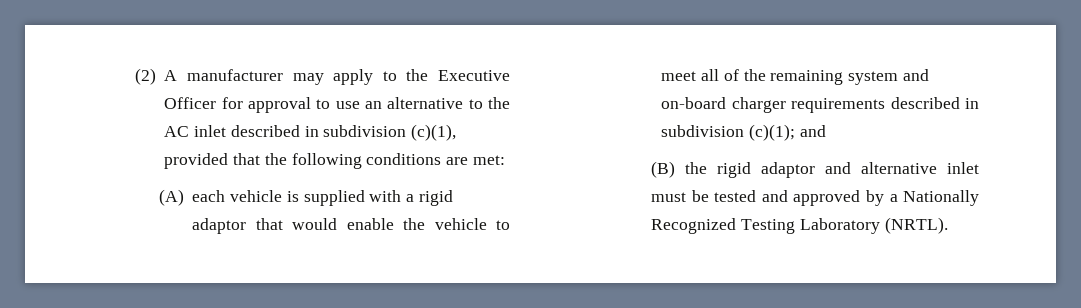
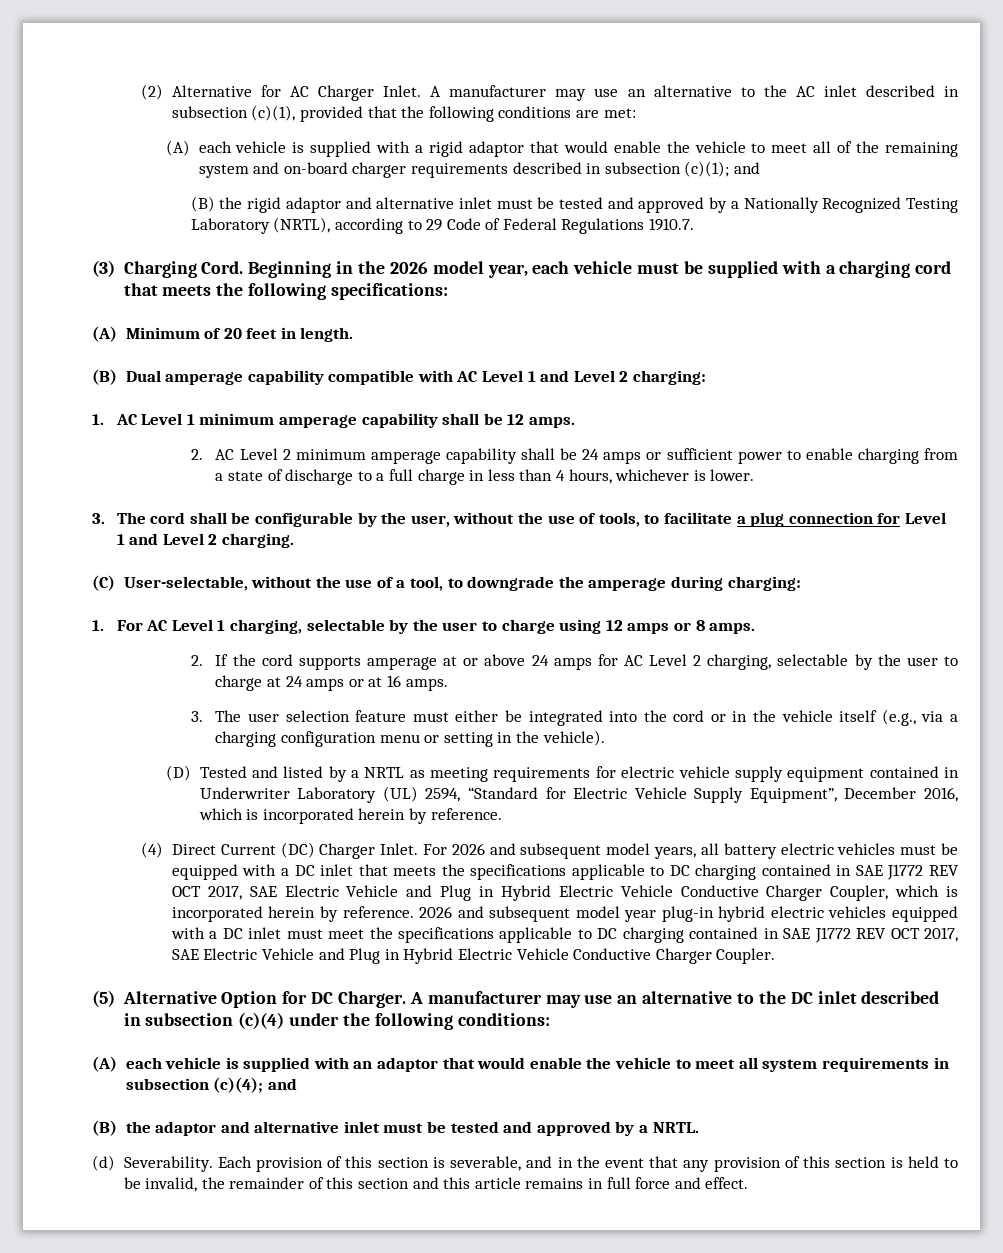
[164,69,510,85] [164,97,331,113] A manufacturer may apply to the Executive Officer for approval to -> [171,85,587,101] Alternative for AC Charger Inlet. A manufacturer may
[323,125,407,137] subdivision -> [171,106,248,118] subsection
[661,125,745,137] subdivision -> [604,162,681,174] subsection
[884,217,948,234] (NRTL). -> [273,217,695,234] [92,260,952,278] [123,283,448,300] [92,326,354,342] [92,369,706,385] [92,413,576,428] [190,448,958,464] [215,469,755,485] [92,512,946,527] [116,533,295,548] [92,575,801,591] [92,619,756,634] [190,654,958,670] [215,675,448,691] [190,709,958,726] [215,730,605,747] [166,765,960,782] [199,786,959,803] [198,808,502,824] [141,842,958,859] [171,864,959,880] [171,885,959,901] [171,906,958,922] [170,927,959,943] [171,948,776,964] [92,990,940,1008] [123,1012,550,1030] [92,1056,949,1072] [125,1077,297,1093] [92,1120,699,1136] [92,1155,959,1172] [123,1177,749,1192] (NRTL), according to 29 Code of Federal Regulations 1910.7. // (3) Charging Cord. Beginning in the 2026 model year, each vehicle must be supplied with a charging cord that meets the following specifications: // (A) Minimum of 20 feet in length. // (B) Dual amperage capability compatible with AC Level 1 and Level 2 charging: // 1. AC Level 1 minimum amperage capability shall be 12 amps. // 2. AC Level 2 minimum amperage capability shall be 24 amps or sufficient power to enable charging from a state of discharge to a full charge in less than 4 hours, whichever is lower. // 3. The cord shall be configurable by the user, without the use of tools, to facilitate a plug connection for Level 1 and Level 2 charging. // (C) User-selectable, without the use of a tool, to downgrade the amperage during charging: // 1. For AC Level 1 charging, selectable by the user to charge using 12 amps or 8 amps. // 2. If the cord supports amperage at or above 24 amps for AC Level 2 charging, selectable by the user to charge at 24 amps or at 16 amps. // 3. The user selection feature must either be integrated into the cord or in the vehicle itself (e.g., via a charging configuration menu or setting in the vehicle). // (D) Tested and listed by a NRTL as meeting requirements for electric vehicle supply equipment contained in Underwriter Laboratory (UL) 2594, “Standard for Electric Vehicle Supply Equipment”, December 2016, which is incorporated herein by reference. // (4) Direct Current (DC) Charger Inlet. For 2026 and subsequent model years, all battery electric vehicles must be equipped with a DC inlet that meets the specifications applicable to DC charging contained in SAE J1772 REV OCT 2017, SAE Electric Vehicle and Plug in Hybrid Electric Vehicle Conductive Charger Coupler, which is incorporated herein by reference. 2026 and subsequent model year plug-in hybrid electric vehicles equipped with a DC inlet must meet the specifications applicable to DC charging contained in SAE J1772 REV OCT 2017, SAE Electric Vehicle and Plug in Hybrid Electric Vehicle Conductive Charger Coupler. // (5) Alternative Option for DC Charger. A manufacturer may use an alternative to the DC inlet described in subsection (c)(4) under the following conditions: // (A) each vehicle is supplied with an adaptor that would enable the vehicle to meet all system requirements in subsection (c)(4); and // (B) the adaptor and alternative inlet must be tested and approved by a NRTL. // (d) Severability. Each provision of this section is severable, and in the event that any provision of this section is held to be invalid, the remainder of this section and this article remains in full force and effect.

